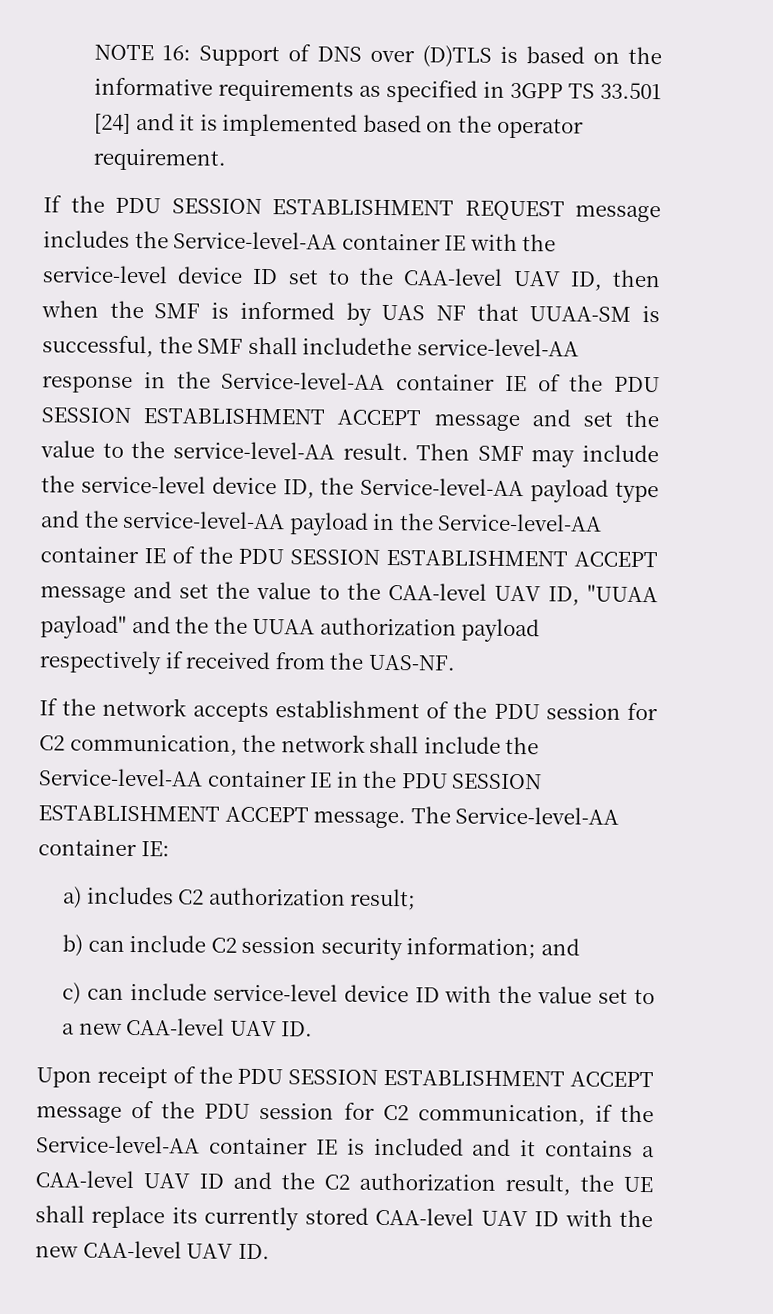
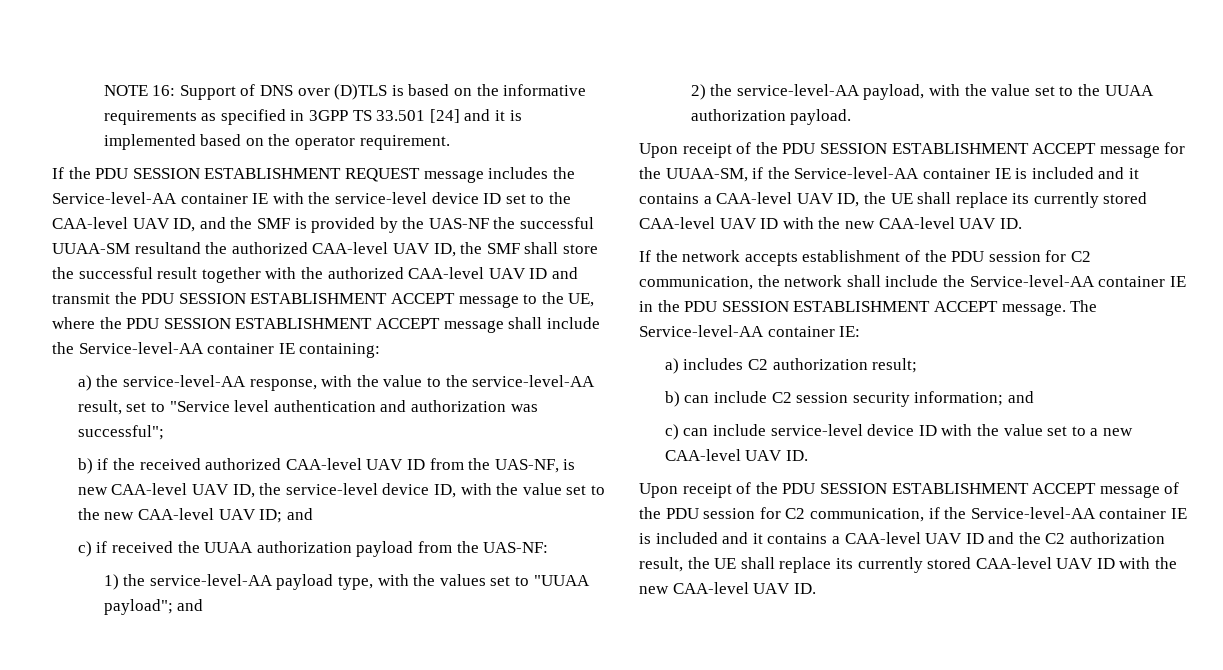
[612,269,661,288] [41,300,99,318] then when -> [199,217,226,229] and
[239,301,660,326] [42,335,579,358] [42,371,660,393] [41,407,659,432] [40,440,659,468] [41,475,659,504] [41,510,603,536] [40,546,658,568] [40,581,659,606] [40,615,541,643] [39,650,456,675] informed by UAS NF that UUAA-SM is successful, the SMF shall includethe service-level-AA response in the Service-level-AA container IE of the PDU SESSION ESTABLISHMENT ACCEPT message and set the value to the service-level-AA result. Then SMF may include the service-level device ID, the Service-level-AA payload type and the service-level-AA payload in the Service-level-AA container IE of the PDU SESSION ESTABLISHMENT ACCEPT message and set the value to the CAA-level UAV ID, "UUAA payload" and the the UUAA authorization payload respectively if received from the UAS-NF. -> [311,217,595,233] [52,242,598,257] [52,267,578,283] [52,292,595,308] [52,317,600,333] [52,342,381,358] [77,375,596,391] [77,400,538,415] [77,425,164,440] [77,458,576,474] [77,483,605,498] [77,508,313,523] [77,541,549,557] [103,574,590,590] [103,599,204,615] [690,84,1154,100] [690,109,852,125] [639,142,1186,158] [639,167,1139,182] [639,192,1148,208] [639,217,1022,229] provided by the UAS-NF the successful UUAA-SM resultand the authorized CAA-level UAV ID, the SMF shall store the successful result together with the authorized CAA-level UAV ID and transmit the PDU SESSION ESTABLISHMENT ACCEPT message to the UE, where the PDU SESSION ESTABLISHMENT ACCEPT message shall include the Service-level-AA container IE containing: // a) the service-level-AA response, with the value to the service-level-AA result, set to "Service level authentication and authorization was successful"; // b) if the received authorized CAA-level UAV ID from the UAS-NF, is new CAA-level UAV ID, the service-level device ID, with the value set to the new CAA-level UAV ID; and // c) if received the UUAA authorization payload from the UAS-NF: // 1) the service-level-AA payload type, with the values set to "UUAA payload"; and // 2) the service-level-AA payload, with the value set to the UUAA authorization payload. // Upon receipt of the PDU SESSION ESTABLISHMENT ACCEPT message for the UUAA-SM, if the Service-level-AA container IE is included and it contains a CAA-level UAV ID, the UE shall replace its currently stored CAA-level UAV ID with the new CAA-level UAV ID.

